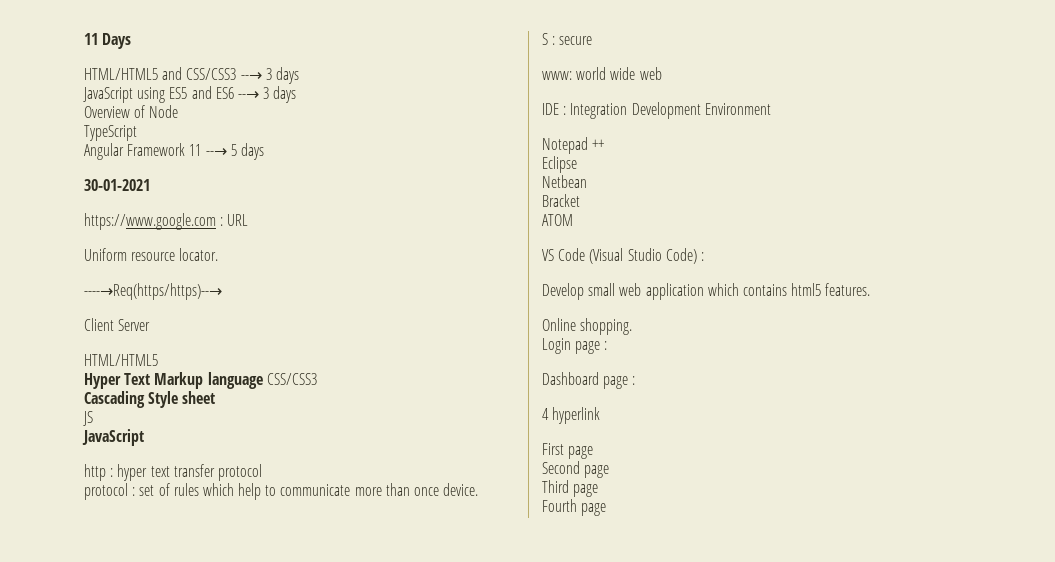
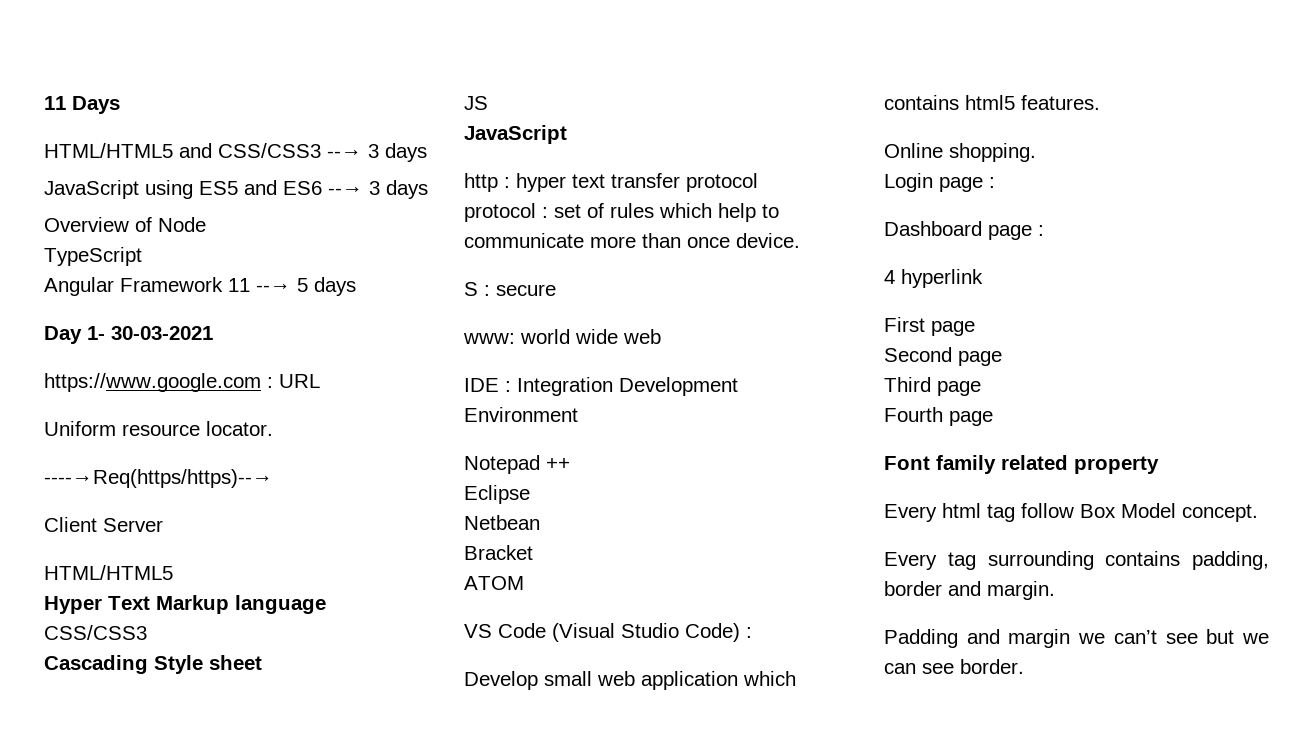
[84,179,150,191] 30-01-2021 -> [44,326,213,344] Day 1- 30-03-2021
(607, 509) none -> [884,455,1159,474] [884,503,1258,522] [884,551,1269,570] [884,581,1055,600] [884,629,1269,648] [884,659,1024,674] // Font family related property // Every html tag follow Box Model concept. // Every tag surrounding contains padding, border and margin. // Padding and margin we can’t see but we can see border.

